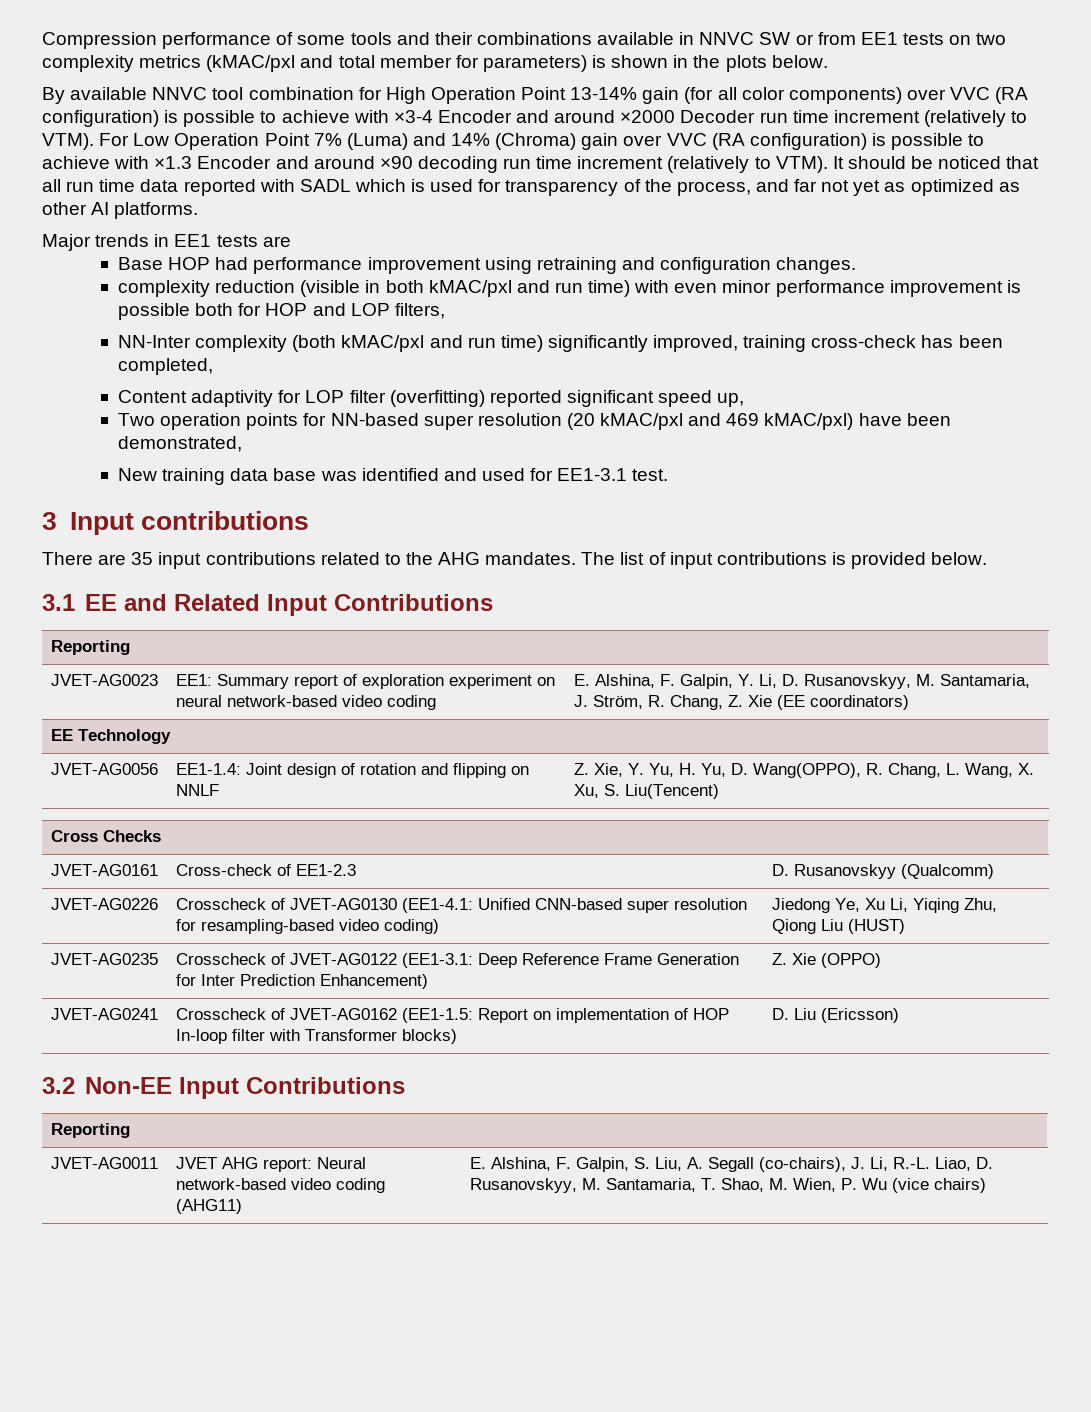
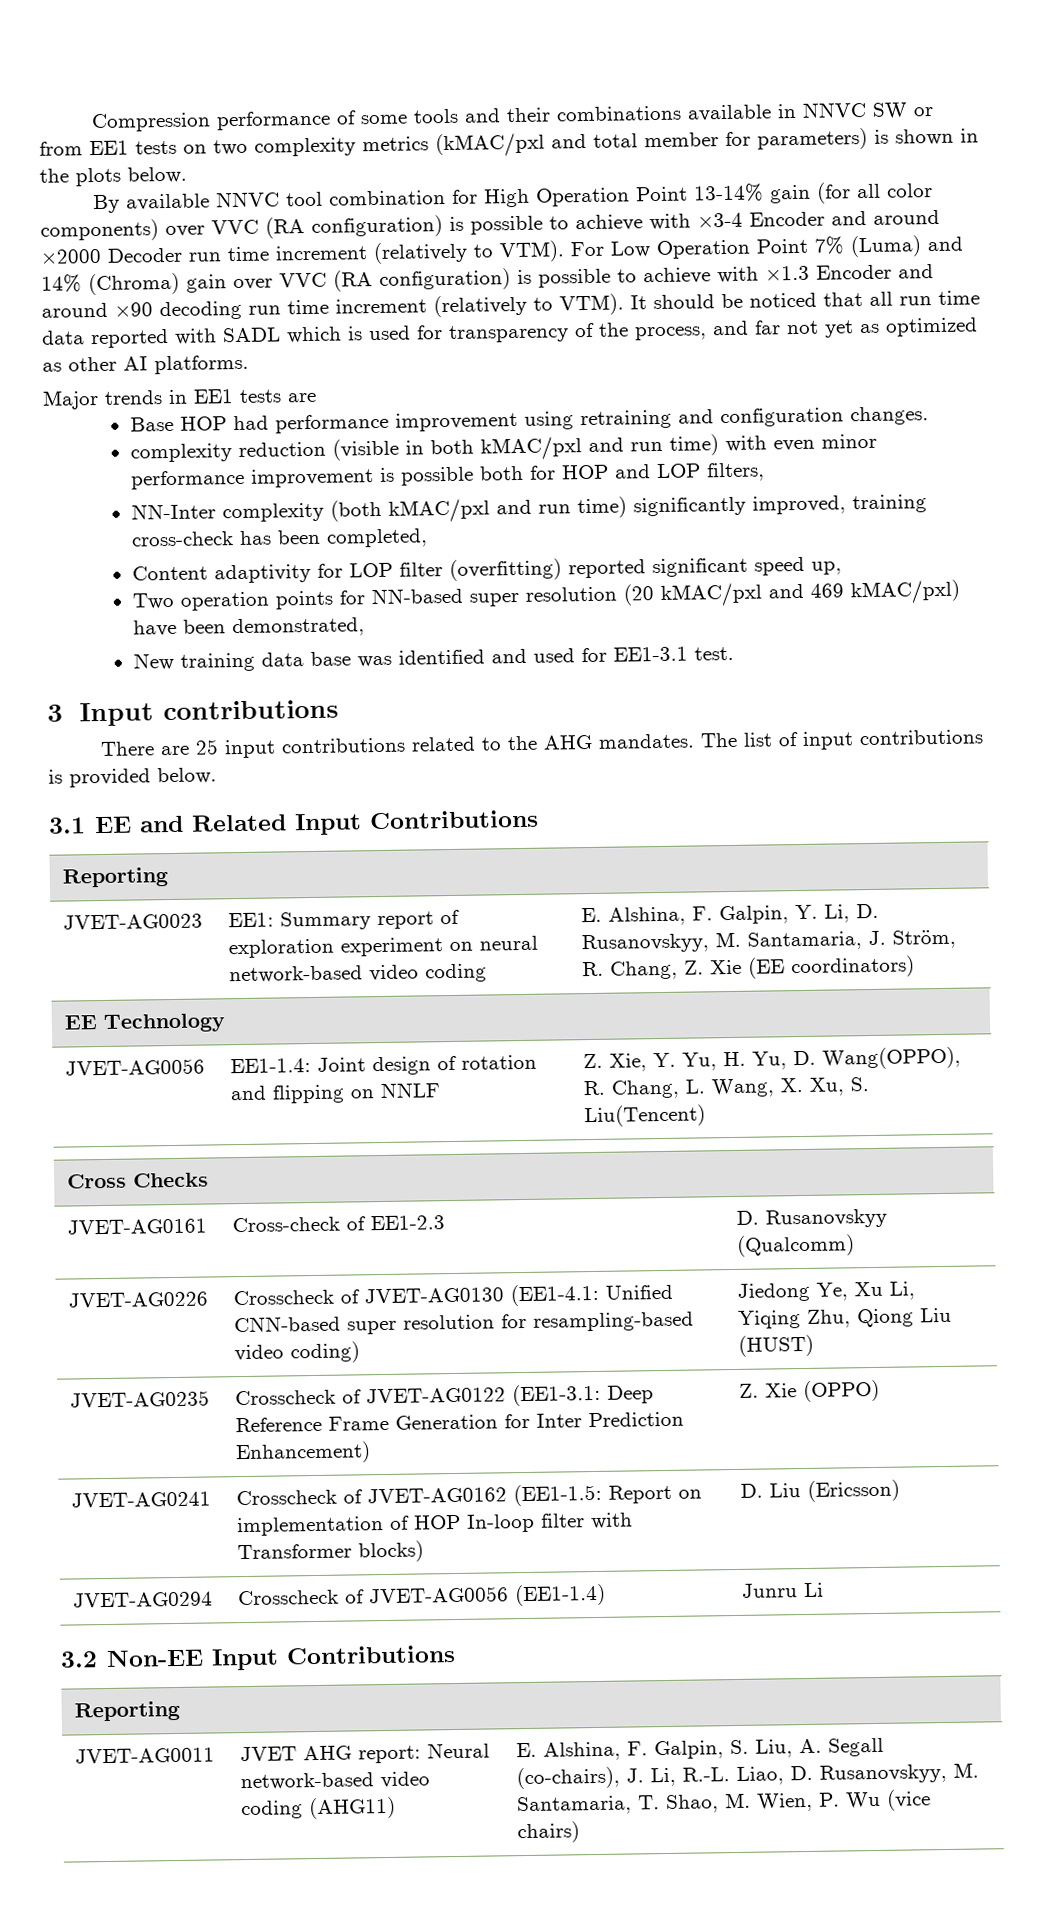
[131,552,154,565] 35 -> [195,739,220,755] 25
(899, 1015) none -> [72,1591,213,1608] [237,1583,606,1607] [741,1582,824,1598] // JVET-AG0294 | Crosscheck of JVET-AG0056 (EE1-1.4) | Junru Li

